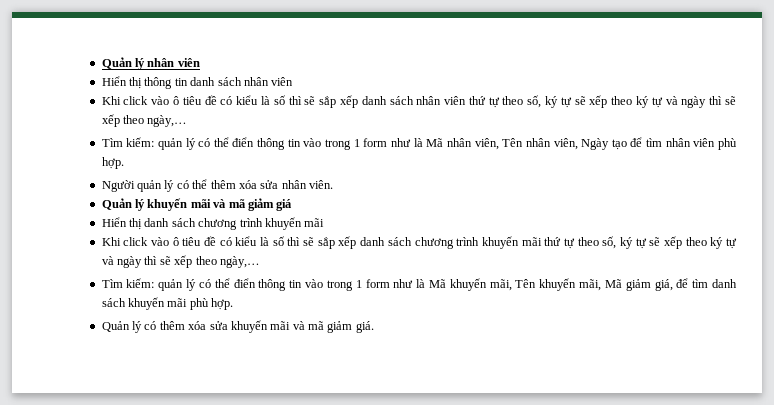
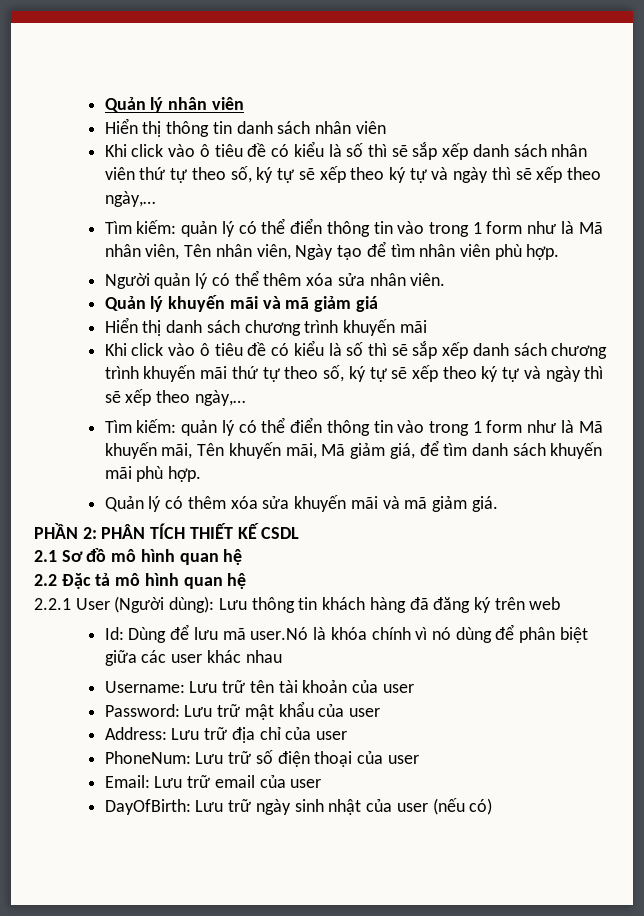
(374, 327) none -> [34,523,300,539] [34,548,243,565] [34,573,247,589] [34,596,561,613] [104,624,588,643] [104,650,282,666] [104,680,414,693] [104,701,381,720] [104,727,348,743] [104,750,419,767] [104,775,322,788] [104,798,493,815] // PHẦN 2: PHÂN TÍCH THIẾT KẾ CSDL // 2.1 Sơ đồ mô hình quan hệ // 2.2 Đặc tả mô hình quan hệ // 2.2.1 User (Người dùng): Lưu thông tin khách hàng đã đăng ký trên web // Id: Dùng để lưu mã user.Nó là khóa chính vì nó dùng để phân biệt giữa các user khác nhau // Username: Lưu trữ tên tài khoản của user // Password: Lưu trữ mật khẩu của user // Address: Lưu trữ địa chỉ của user // PhoneNum: Lưu trữ số điện thoại của user // Email: Lưu trữ email của user // DayOfBirth: Lưu trữ ngày sinh nhật của user (nếu có)

